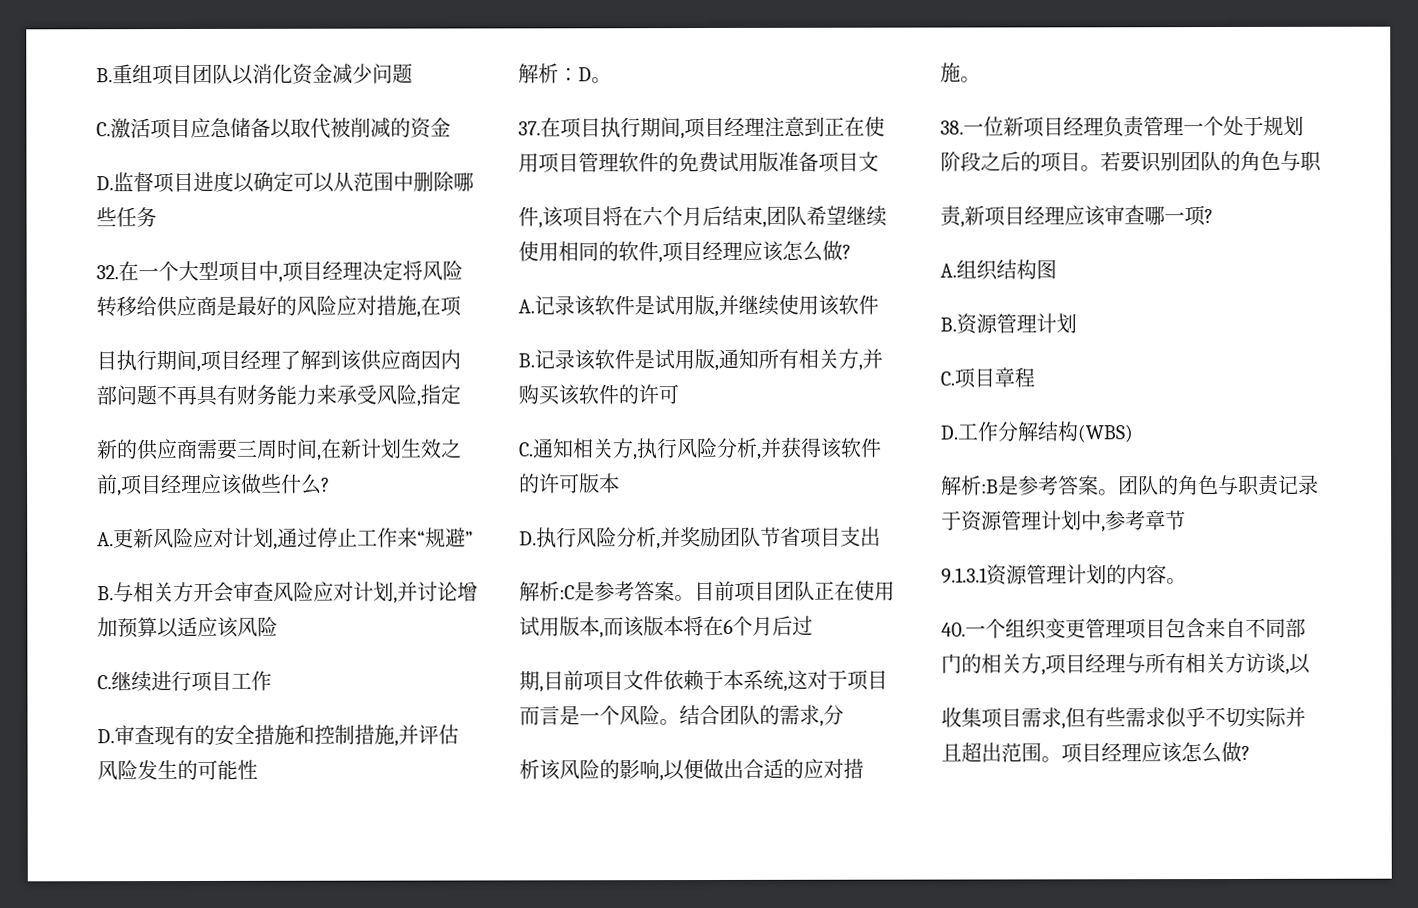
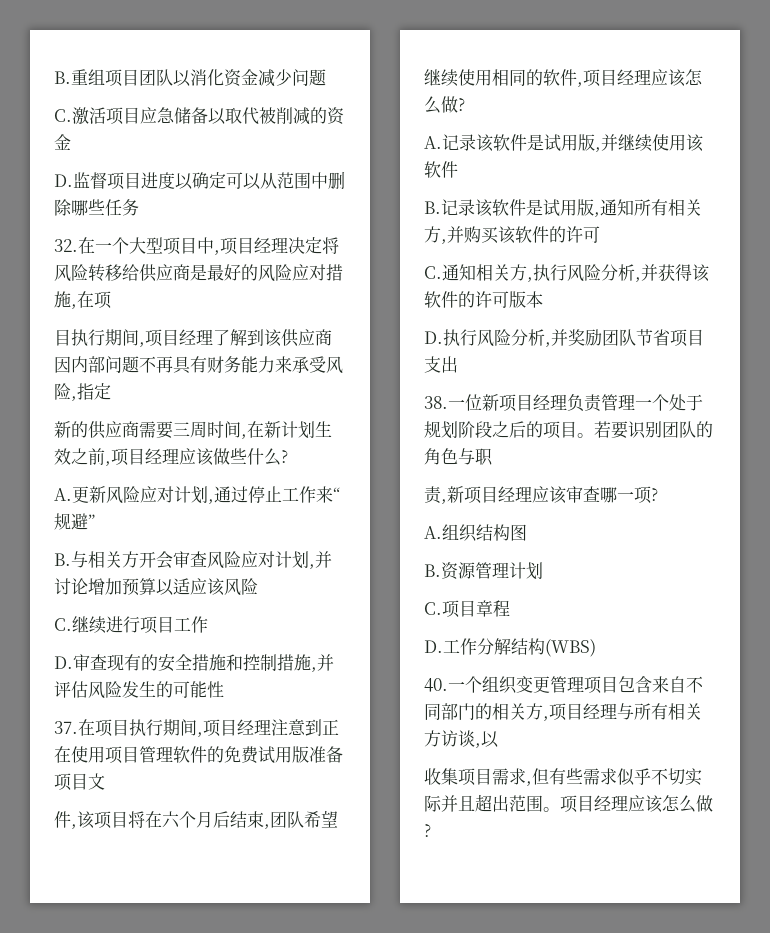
[518,63,612,84] // 解析：D。 -> (224, 689) none
[519,580,895,602] [519,615,813,639] [519,669,888,693] [519,704,844,727] [519,758,864,782] [940,62,981,83] // 解析:C是参考答案。目前项目团队正在使用试用版本,而该版本将在6个月后过 // 期,目前项目文件依赖于本系统,这对于项目而言是一个风险。结合团队的需求,分 // 析该风险的影响,以便做出合适的应对措施。 -> (458, 364) none
[941,474,1319,496] [941,510,1186,533] [941,564,1187,586] // 解析:B是参考答案。团队的角色与职责记录于资源管理计划中,参考章节 // 9.1.3.1资源管理计划的内容。 -> (596, 648) none

